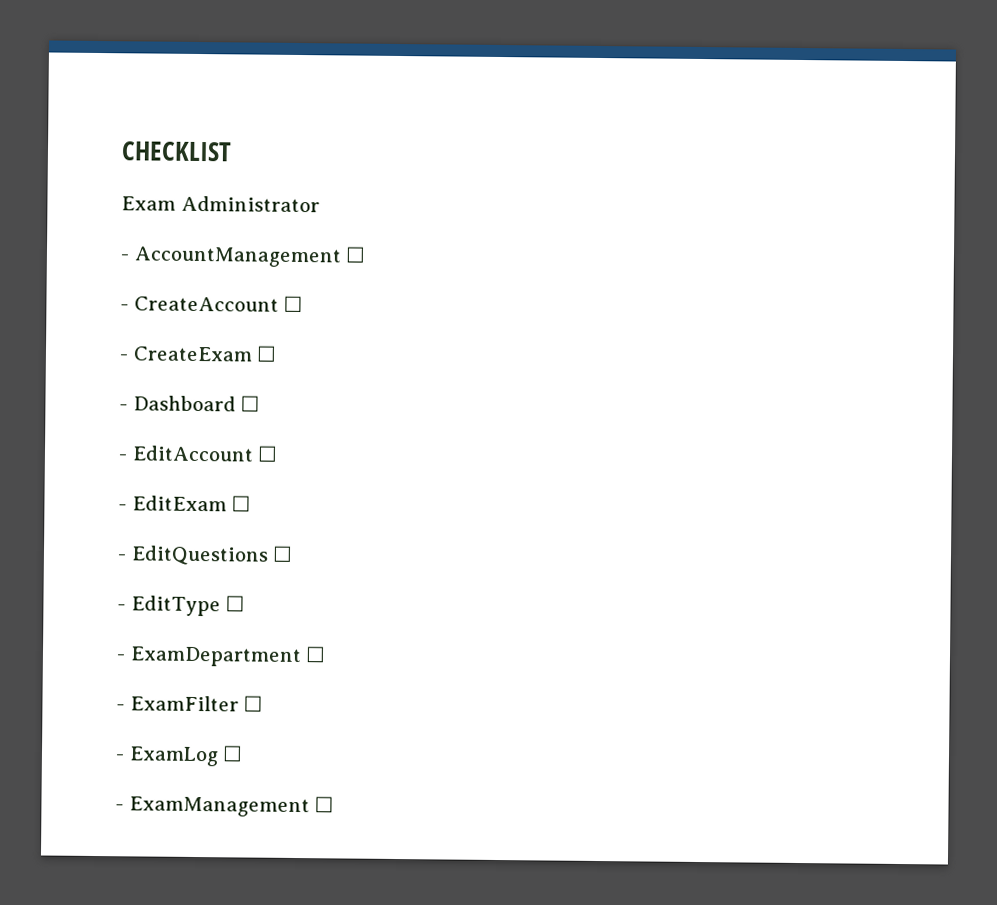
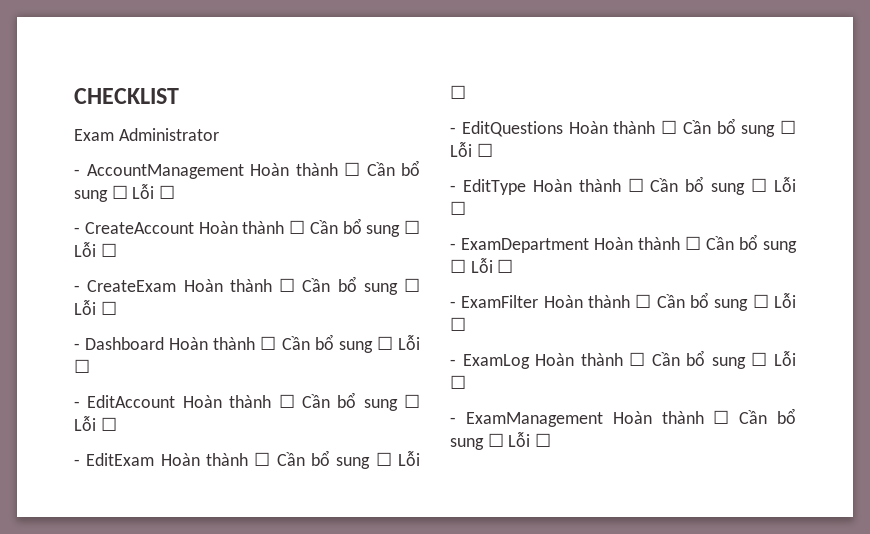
[345,246,367,263] [120,295,304,313] [119,345,278,362] [119,395,261,412] [118,445,279,462] [118,495,252,512] [117,545,294,566] [117,595,246,617] [116,646,327,668] [116,695,264,712] [115,745,244,767] [115,796,310,818] ☐ // - CreateAccount ☐ // - CreateExam ☐ // - Dashboard ☐ // - EditAccount ☐ // - EditExam ☐ // - EditQuestions ☐ // - EditType ☐ // - ExamDepartment ☐ // - ExamFilter ☐ // - ExamLog ☐ // - ExamManagement -> [250,160,420,176] [74,184,176,202] [74,218,420,237] [74,242,117,257] [74,276,420,295] [74,300,117,315] [74,334,420,353] [74,359,90,373] [74,392,420,411] [74,416,117,431] [74,450,420,469] [450,85,466,99] [450,118,796,137] [450,142,493,157] [450,176,796,195] [450,201,466,215] [450,234,797,253] [450,258,514,273] [450,292,796,311] [450,317,466,331] [450,350,796,369] [450,375,466,389] [450,408,796,427] [450,432,531,450] Hoàn thành ☐ Cần bổ sung ☐ Lỗi ☐ // - CreateAccount Hoàn thành ☐ Cần bổ sung ☐ Lỗi ☐ // - CreateExam Hoàn thành ☐ Cần bổ sung ☐ Lỗi ☐ // - Dashboard Hoàn thành ☐ Cần bổ sung ☐ Lỗi ☐ // - EditAccount Hoàn thành ☐ Cần bổ sung ☐ Lỗi ☐ // - EditExam Hoàn thành ☐ Cần bổ sung ☐ Lỗi ☐ // - EditQuestions Hoàn thành ☐ Cần bổ sung ☐ Lỗi ☐ // - EditType Hoàn thành ☐ Cần bổ sung ☐ Lỗi ☐ // - ExamDepartment Hoàn thành ☐ Cần bổ sung ☐ Lỗi ☐ // - ExamFilter Hoàn thành ☐ Cần bổ sung ☐ Lỗi ☐ // - ExamLog Hoàn thành ☐ Cần bổ sung ☐ Lỗi ☐ // - ExamManagement Hoàn thành ☐ Cần bổ sung ☐ Lỗi

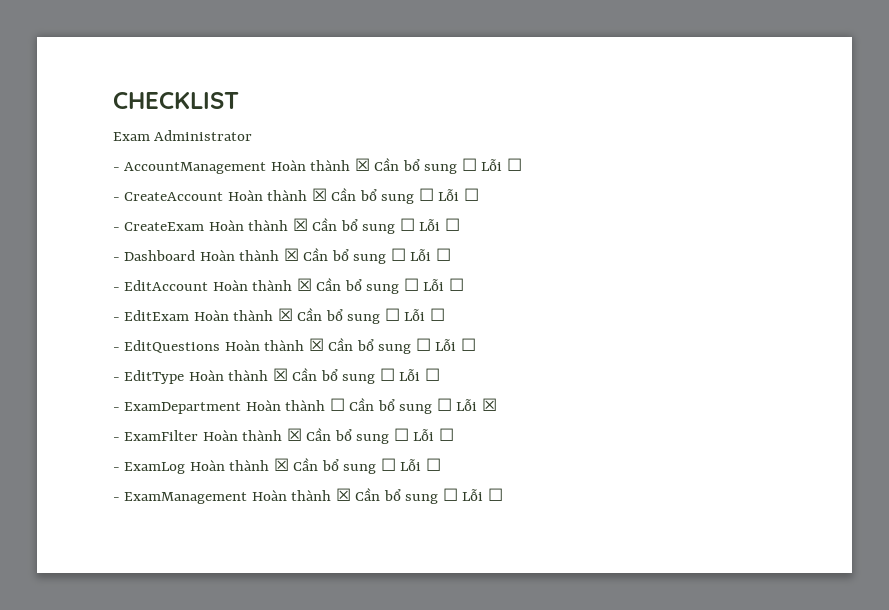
[344,162,360,176] ☐ -> [354,158,370,171] ☒
[289,220,305,234] ☐ -> [311,188,327,201] ☒
[279,278,295,292] ☐ -> [292,218,308,231] ☒
[260,336,277,350] ☐ -> [283,248,299,261] ☒
[278,394,295,408] ☐ -> [296,278,312,291] ☒
[254,452,271,466] ☐ -> [277,308,293,321] ☒
[661,120,677,134] ☐ -> [308,338,324,351] ☒
[627,178,644,192] ☐ -> [272,368,288,381] ☒
[497,259,514,273] ☐ -> [481,398,497,411] ☒
[635,294,652,308] ☐ -> [286,428,302,441] ☒
[629,352,646,366] ☐ -> [273,458,289,471] ☒
[713,410,730,424] ☐ -> [335,488,351,501] ☒

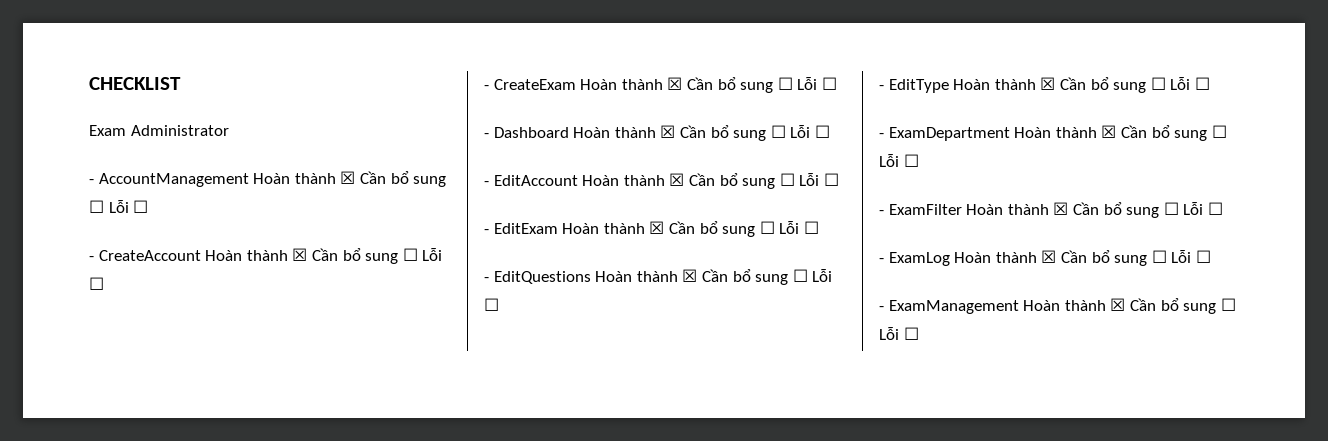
[329,398,497,414] ☐ Cần bổ sung ☐ Lỗi ☒ -> [1101,125,1227,141] [879,154,919,167] ☒ Cần bổ sung ☐ Lỗi ☐

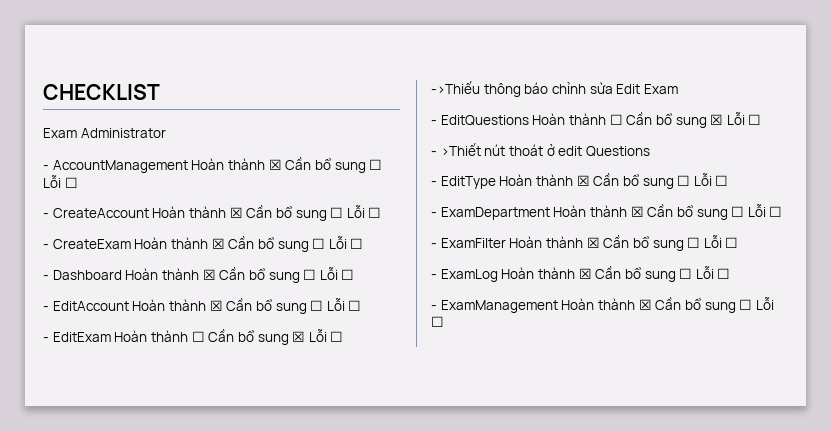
[649,221,819,237] ☒ Cần bổ sung ☐ Lỗi ☐ -> [191,329,344,345] [431,81,678,97] ☐ Cần bổ sung ☒ Lỗi ☐ // ->Thiếu thông báo chỉnh sửa Edit Exam
[682,269,833,285] [484,298,499,311] ☒ Cần bổ sung ☐ Lỗi ☐ -> [609,112,762,128] [431,143,650,157] ☐ Cần bổ sung ☒ Lỗi ☐ // - >Thiết nút thoát ở edit Questions

